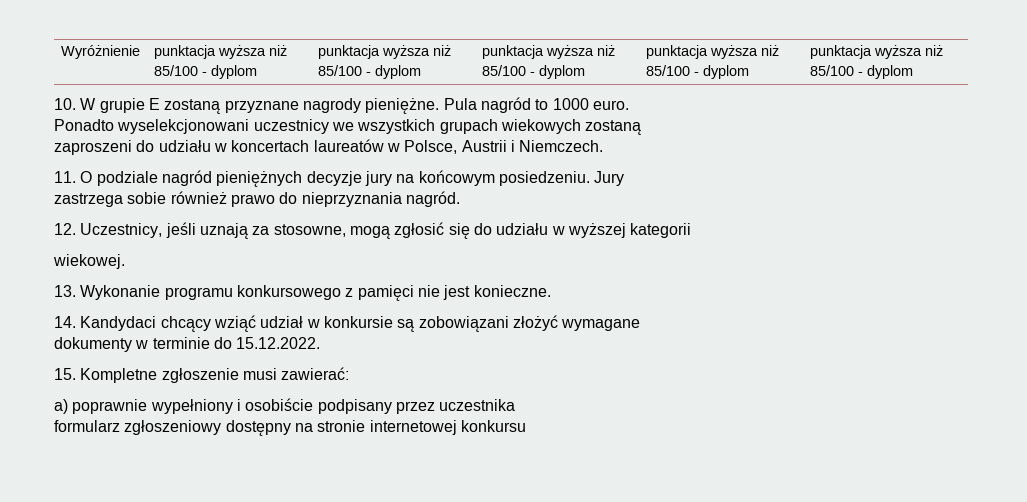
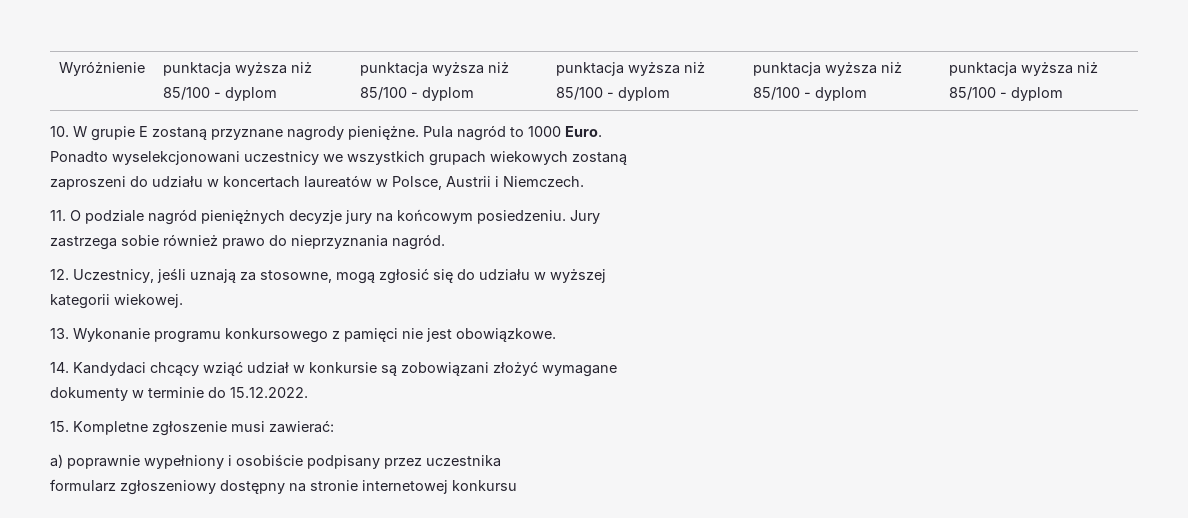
[592,100,629,110] euro. -> [565,126,602,137] Euro.
(626, 230) none -> (606, 276) //
(692, 230) // -> (110, 301) none
[473,285,551,297] konieczne. -> [456,328,556,342] obowiązkowe.

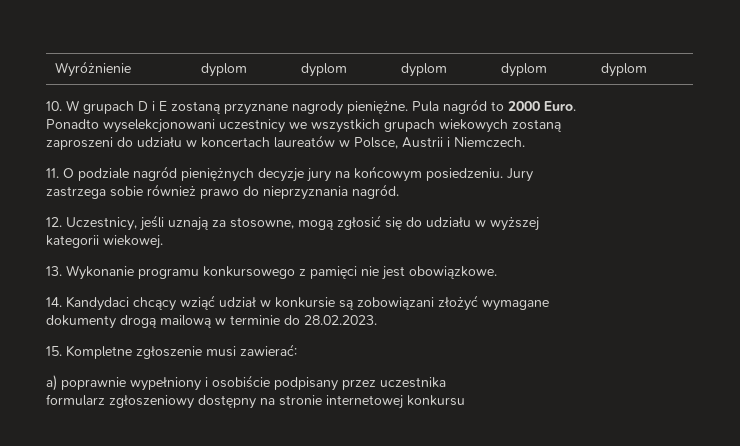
[162,62,312,76] [162,87,277,101] [359,62,509,76] [359,87,474,101] [555,62,705,76] [555,87,670,101] [752,62,902,76] [752,87,867,101] [948,62,1098,76] [948,87,1007,100] punktacja wyższa niż 85/100 - dyplom | punktacja wyższa niż 85/100 - dyplom | punktacja wyższa niż 85/100 - dyplom | punktacja wyższa niż 85/100 - dyplom | punktacja wyższa niż 85/100 - -> [201,63,248,77] [301,63,348,77] [401,63,448,77] [501,63,548,77] dyplom | dyplom | dyplom | dyplom |
[91,126,135,141] grupie -> [83,101,155,114] grupach D i
[528,126,561,137] 1000 -> [508,101,540,111] 2000
(128, 394) none -> [120,315,212,328] drogą mailową
[230,387,308,398] 15.12.2022. -> [304,315,377,325] 28.02.2023.

